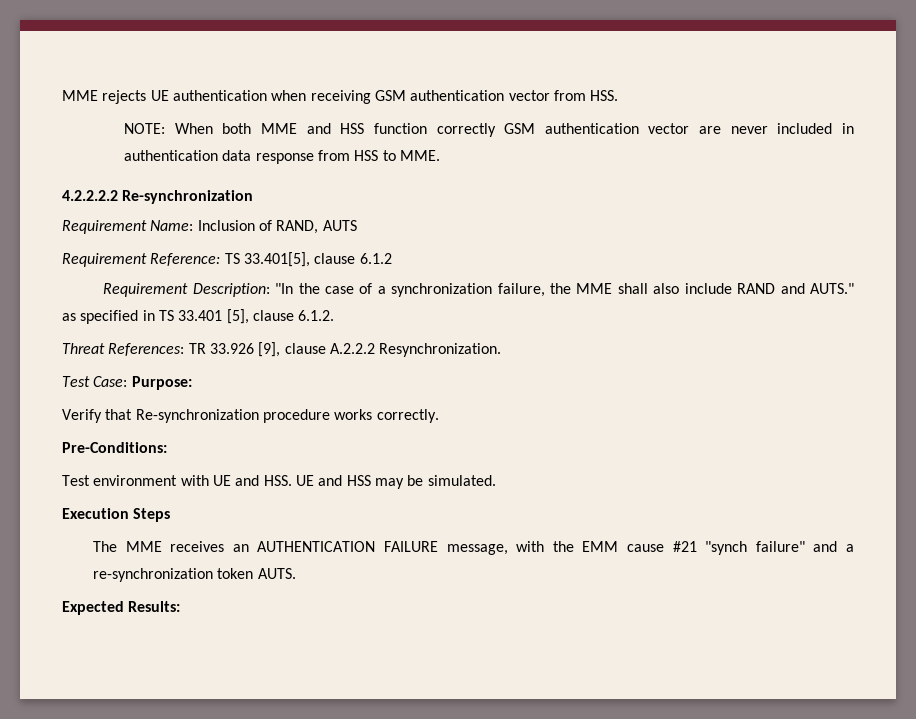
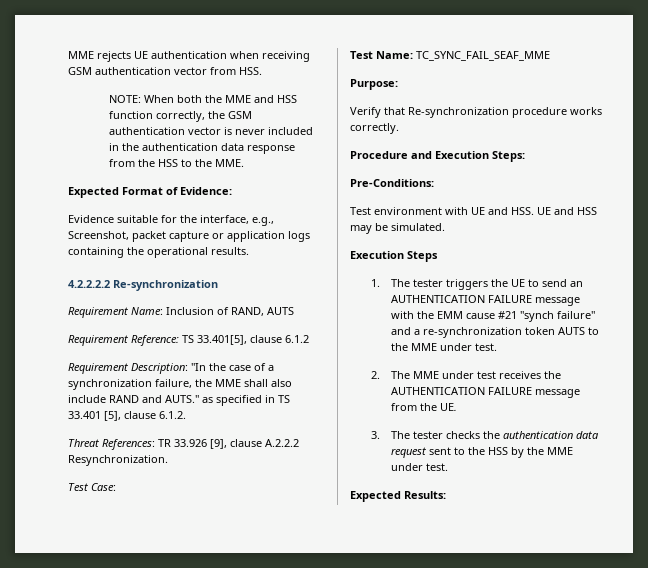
(252, 128) none -> [205,95,223,103] the
[436,123,722,137] correctly GSM authentication vector are -> [156,111,253,122] [109,127,233,135] correctly, the GSM authentication vector is
(854, 128) none -> [122,143,140,151] the
(351, 155) none -> [138,159,156,167] the
(396, 155) none -> [195,159,213,167] the
(440, 155) none -> [68,187,232,198] [68,215,274,226] [68,231,310,242] [68,247,249,258] // Expected Format of Evidence: // Evidence suitable for the interface, e.g., Screenshot, packet capture or application logs containing the operational results.
(128, 381) none -> [350,51,550,61] // Test Name: TC_SYNC_FAIL_SEAF_MME //
(439, 416) none -> [350,151,525,162] // Procedure and Execution Steps:
[93,541,225,552] The MME receives -> [370,279,568,290] 1. The tester triggers the UE to send
[446,544,508,555] message, -> [535,297,581,306] message
[257,568,296,579] AUTS. -> [558,327,600,335] [391,343,498,351] [370,371,562,379] [391,387,581,398] [391,403,458,411] [370,431,600,439] [391,447,574,458] [391,463,449,471] AUTS to the MME under test. // 2. The MME under test receives the AUTHENTICATION FAILURE message from the UE. // 3. The tester checks the authentication data request sent to the HSS by the MME under test.

